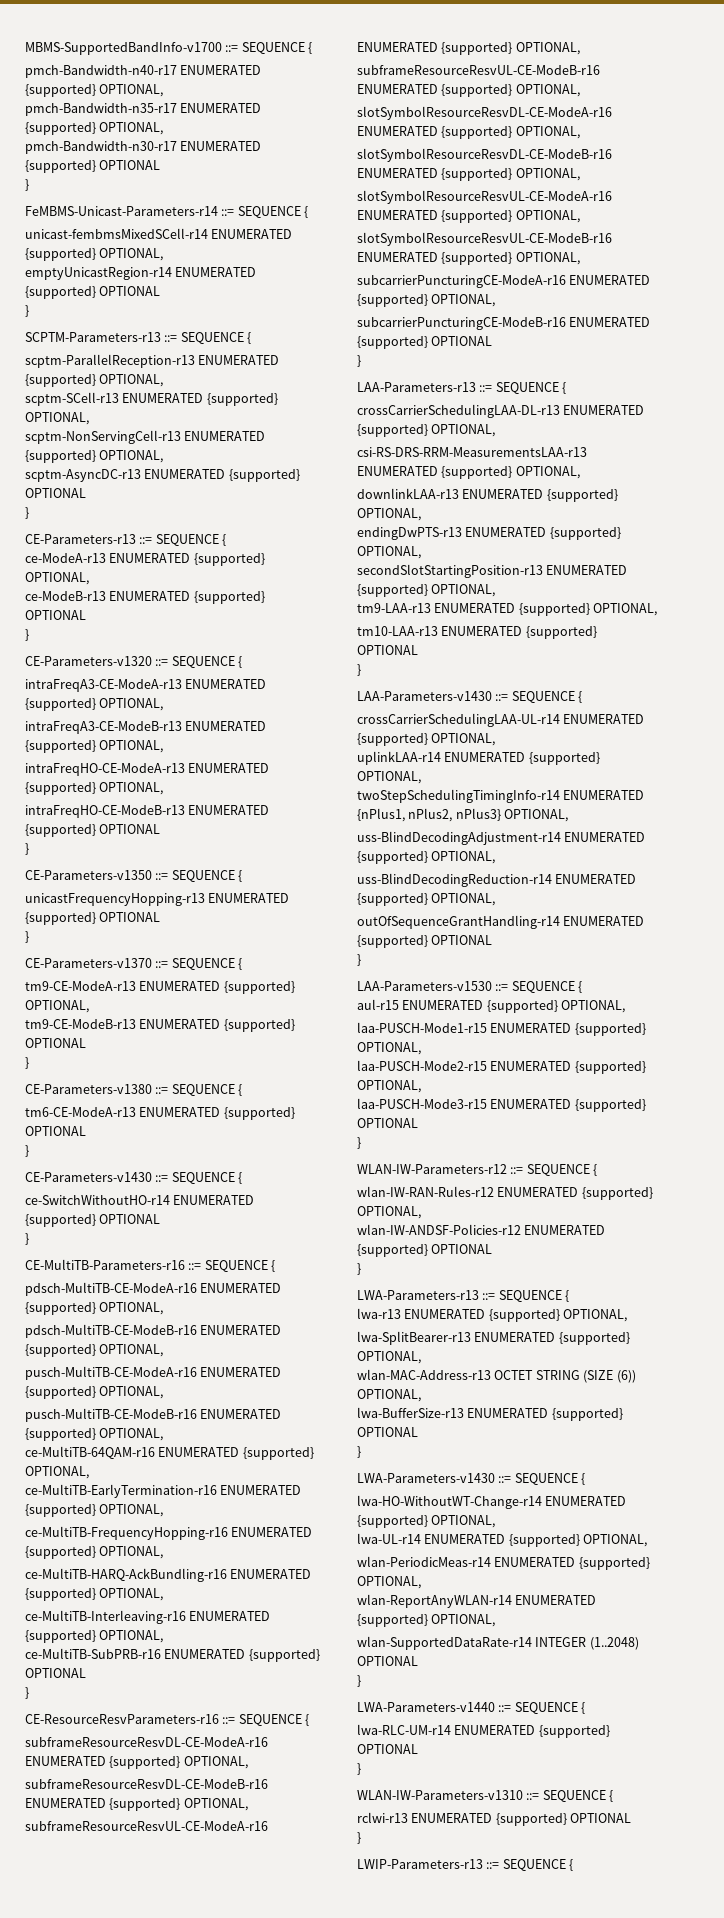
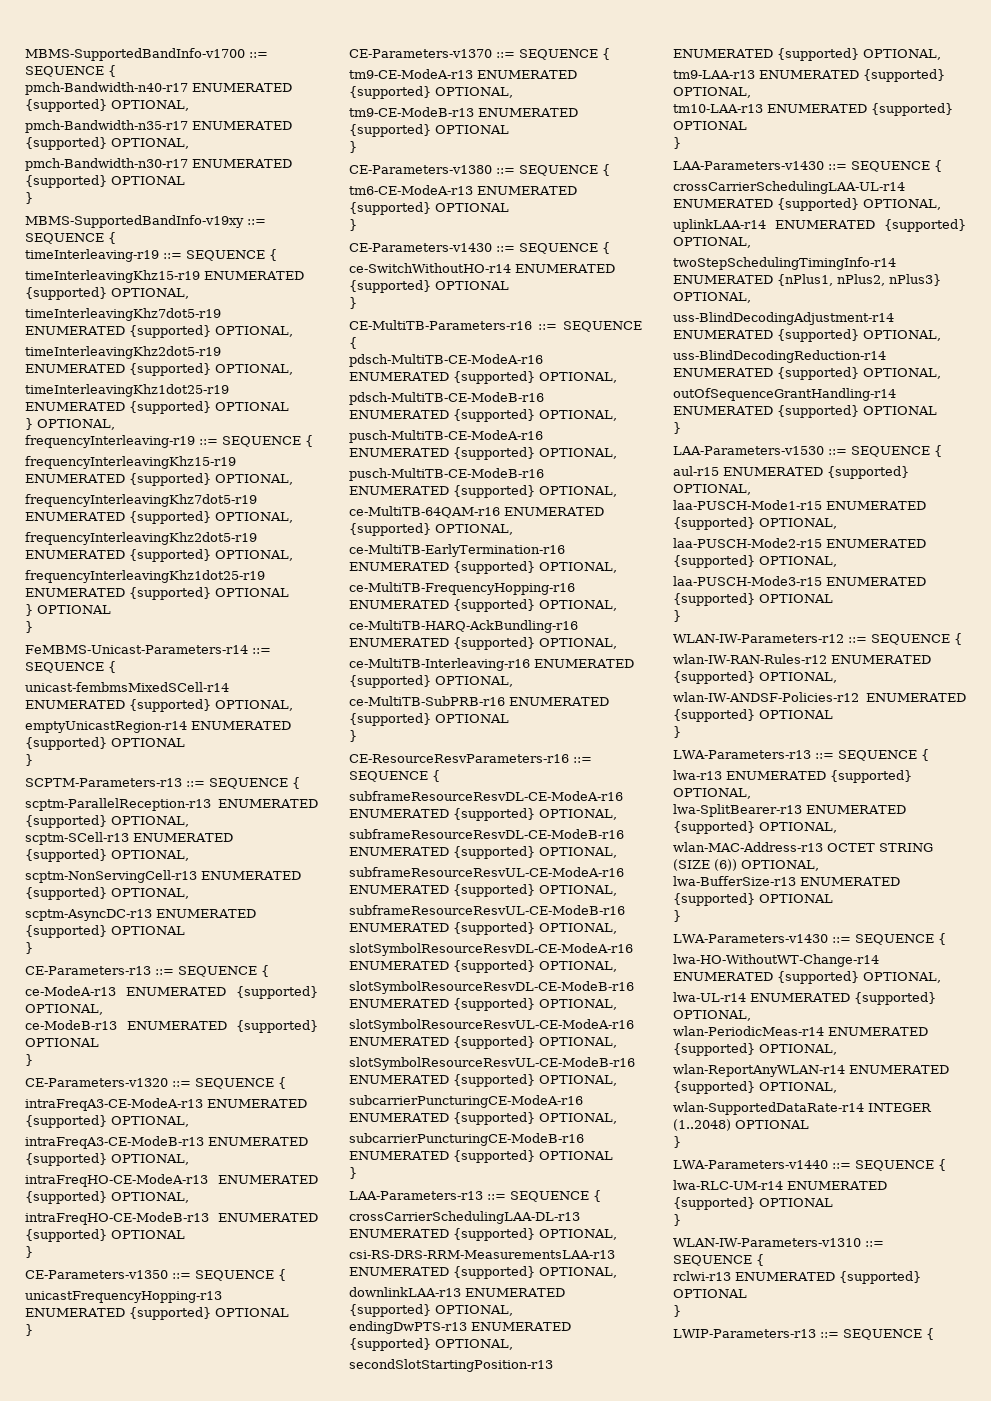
(29, 185) none -> [25,215,266,228] [25,232,116,244] [25,249,277,262] [25,270,304,283] [25,287,189,300] [25,308,221,321] [25,325,293,338] [25,346,221,359] [25,363,293,376] [25,384,229,397] [25,401,289,414] [25,418,115,430] [25,435,313,448] [25,456,236,469] [25,473,293,486] [25,494,257,507] [25,511,293,524] [25,532,257,545] [25,549,293,562] [25,570,265,583] [25,587,289,600] [25,604,111,616] [25,621,33,633] // MBMS-SupportedBandInfo-v19xy ::= SEQUENCE { // timeInterleaving-r19 ::= SEQUENCE { // timeInterleavingKhz15-r19 ENUMERATED {supported} OPTIONAL, // timeInterleavingKhz7dot5-r19 ENUMERATED {supported} OPTIONAL, // timeInterleavingKhz2dot5-r19 ENUMERATED {supported} OPTIONAL, // timeInterleavingKhz1dot25-r19 ENUMERATED {supported} OPTIONAL // } OPTIONAL, // frequencyInterleaving-r19 ::= SEQUENCE { // frequencyInterleavingKhz15-r19 ENUMERATED {supported} OPTIONAL, // frequencyInterleavingKhz7dot5-r19 ENUMERATED {supported} OPTIONAL, // frequencyInterleavingKhz2dot5-r19 ENUMERATED {supported} OPTIONAL, // frequencyInterleavingKhz1dot25-r19 ENUMERATED {supported} OPTIONAL // } OPTIONAL // }

